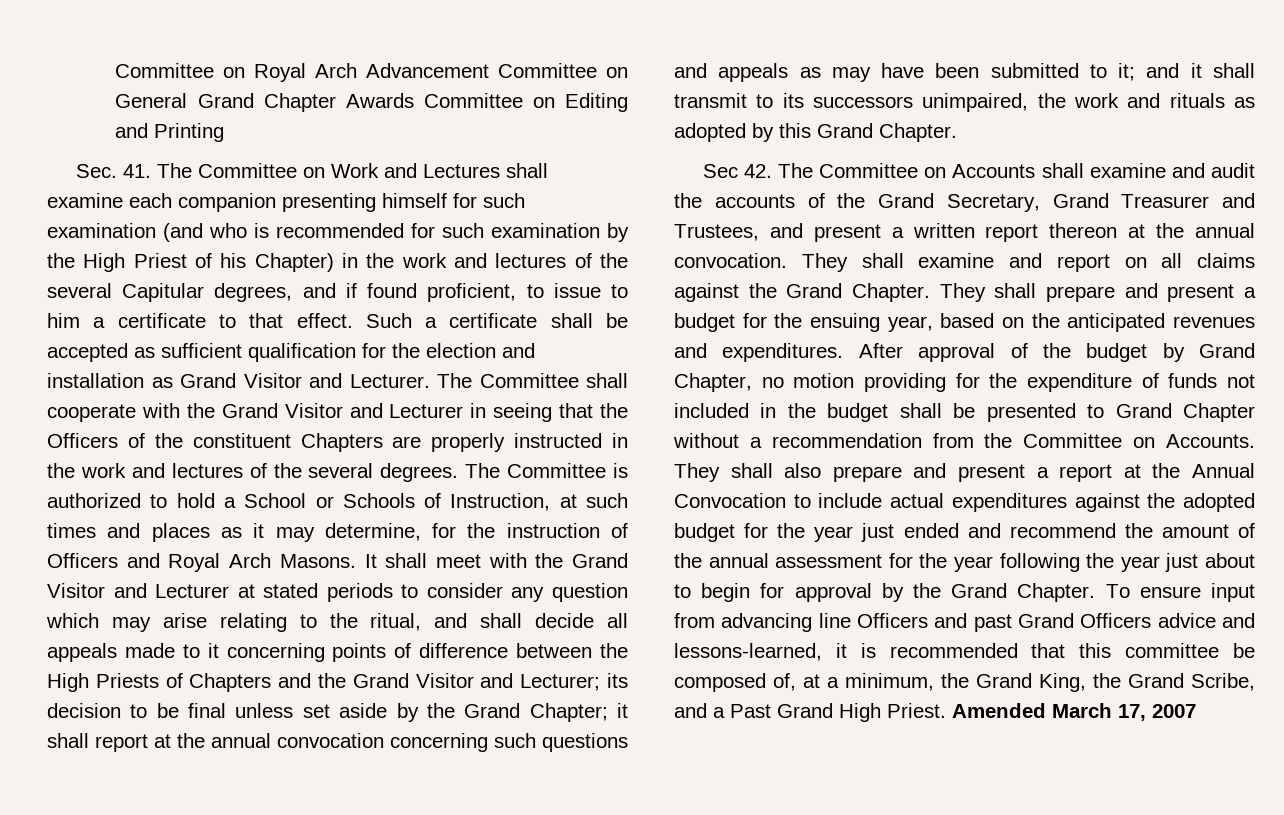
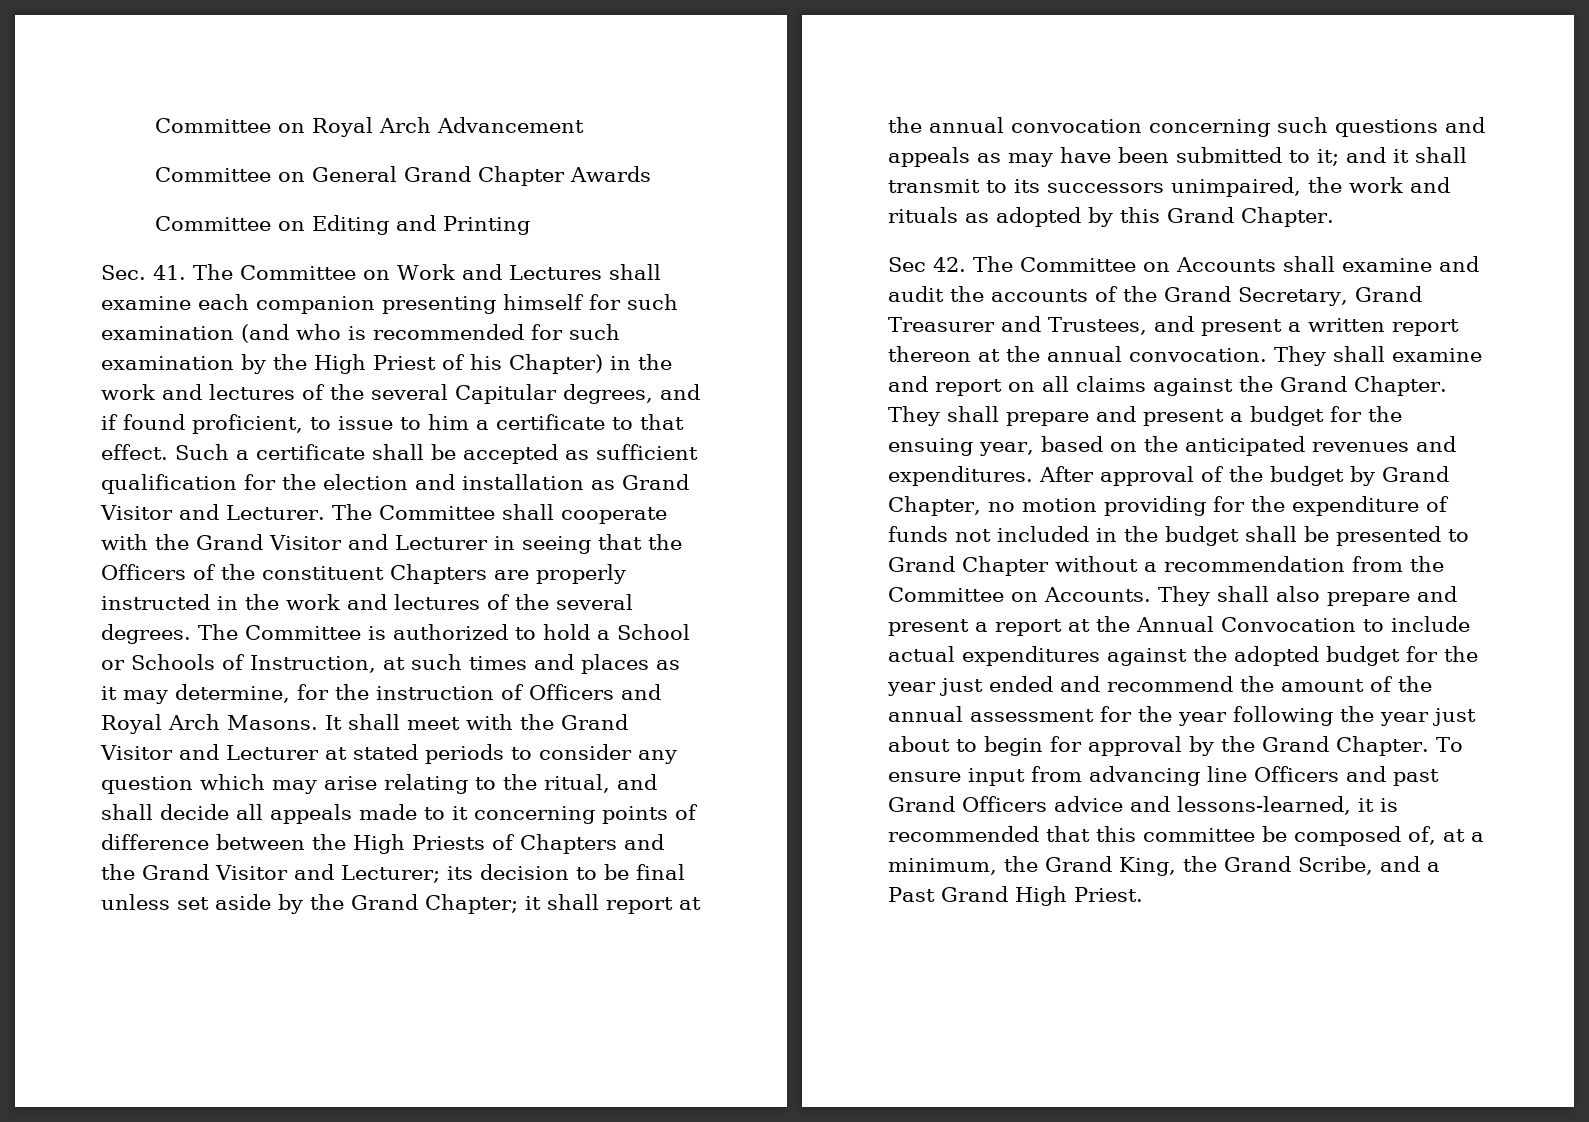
(490, 70) none -> (585, 125) //
(414, 100) none -> (652, 174) //
[952,703,1196,721] Amended March 17, 2007 -> (1143, 894) none

